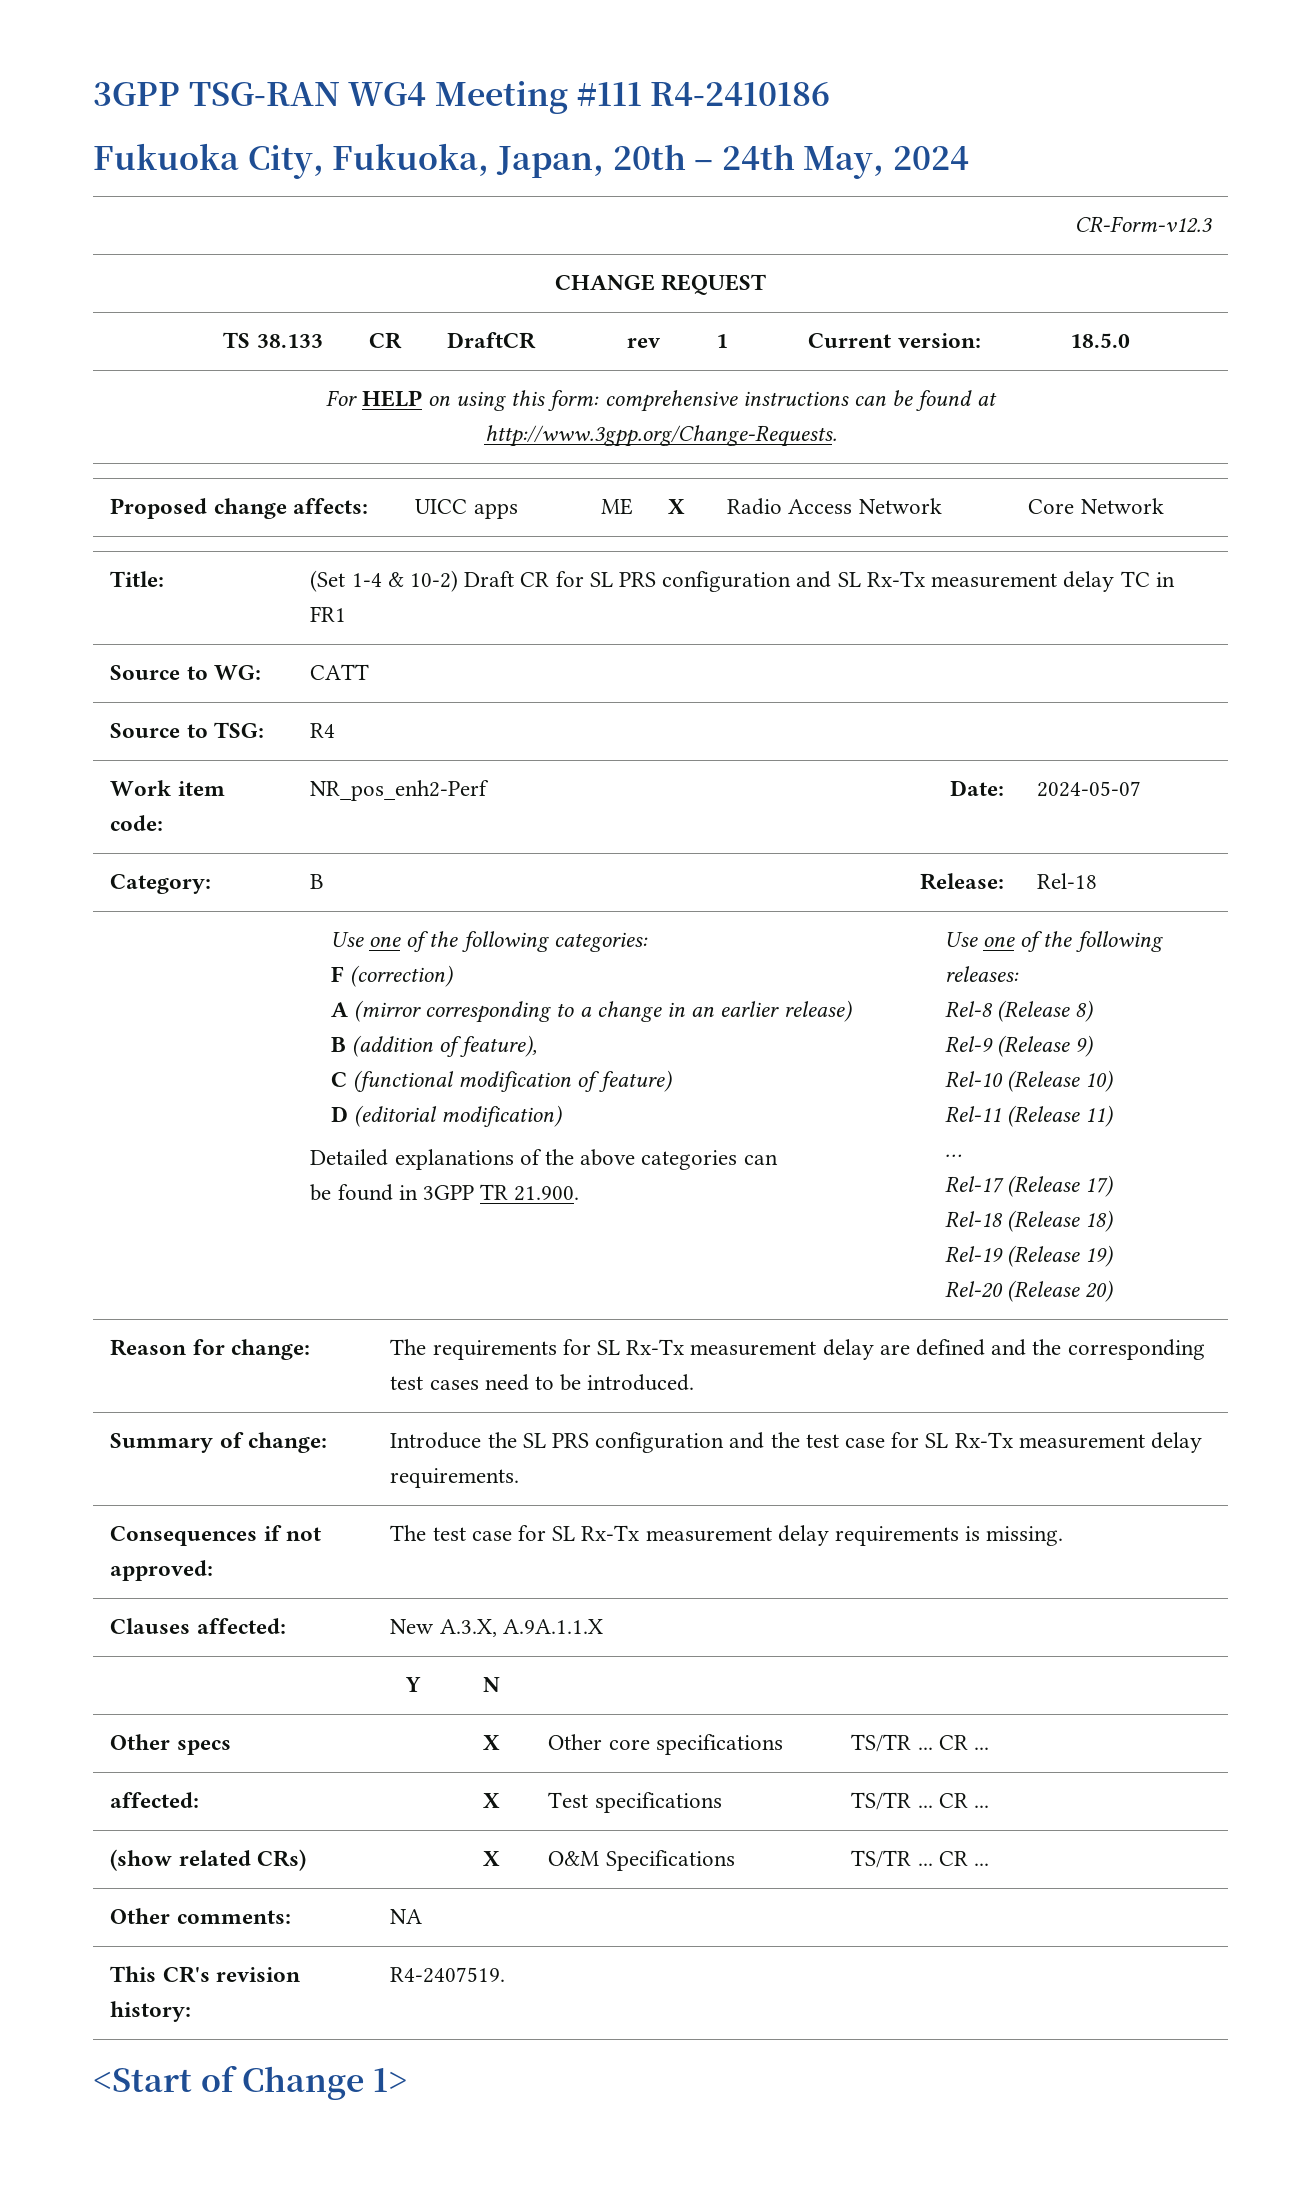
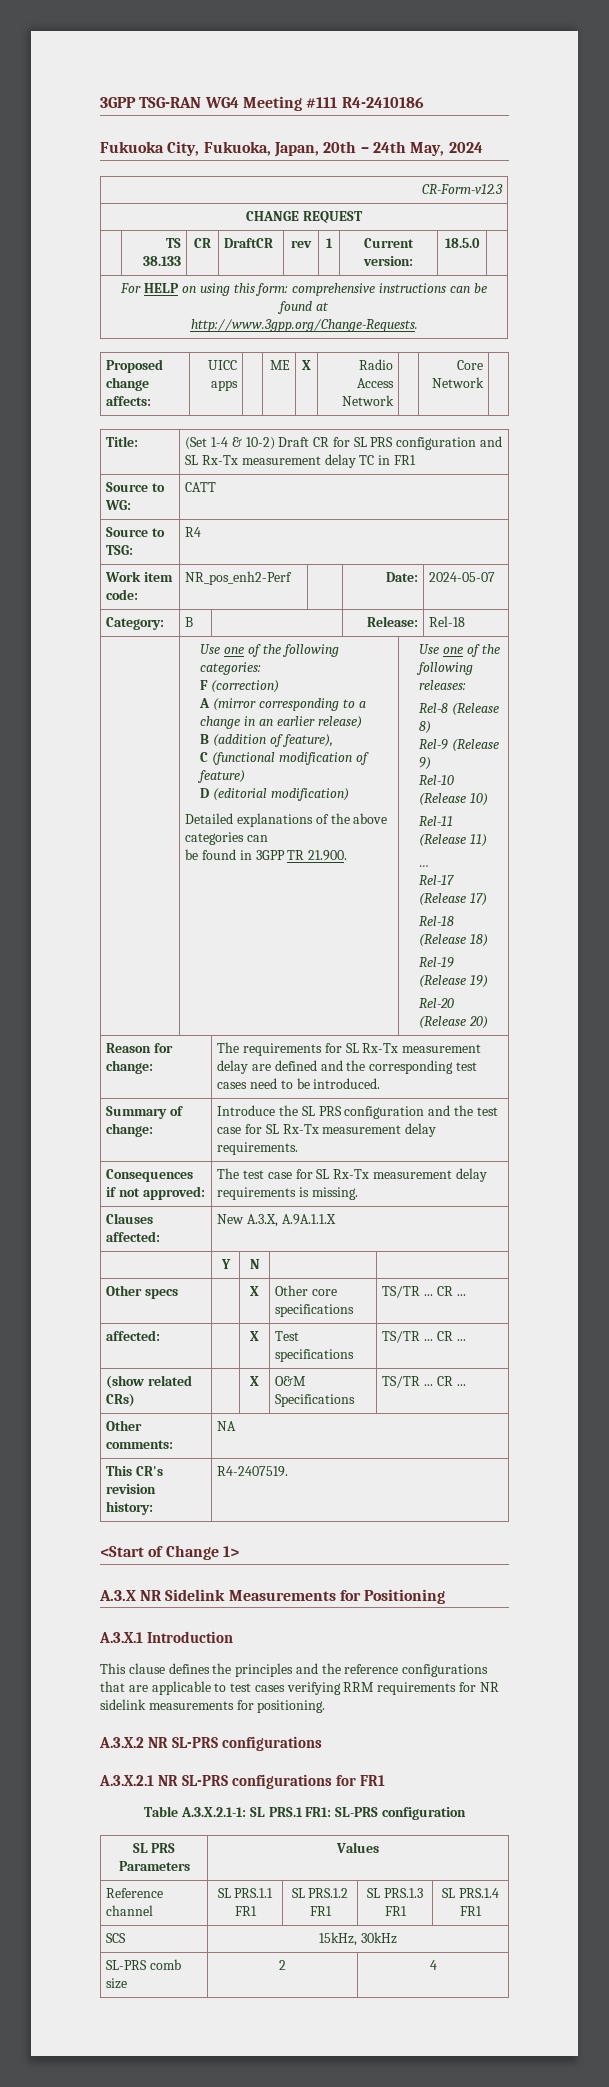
(407, 2080) none -> [99,1589,445,1604] [99,1631,233,1643] [100,1663,489,1677] [100,1681,499,1695] [100,1699,326,1713] [99,1736,322,1751] [99,1774,385,1789] [144,1806,466,1820] [132,1843,176,1853] [118,1861,190,1871] [336,1842,379,1853] [106,1888,164,1898] [106,1905,154,1916] [217,1888,274,1898] [234,1906,257,1916] [291,1888,349,1898] [309,1906,332,1916] [367,1888,423,1898] [384,1906,407,1916] [442,1888,499,1898] [460,1906,482,1916] [106,1933,127,1943] [319,1932,397,1946] [106,1959,181,1970] [106,1978,128,1989] [279,1960,286,1970] [429,1960,437,1970] // A.3.X NR Sidelink Measurements for Positioning // A.3.X.1 Introduction // This clause defines the principles and the reference configurations that are applicable to test cases verifying RRM requirements for NR sidelink measurements for positioning. // A.3.X.2 NR SL-PRS configurations // A.3.X.2.1 NR SL-PRS configurations for FR1 // Table A.3.X.2.1-1: SL PRS.1 FR1: SL-PRS configuration // SL PRS Parameters | Values // Reference channel | SL PRS.1.1 FR1 | SL PRS.1.2 FR1 | SL PRS.1.3 FR1 | SL PRS.1.4 FR1 // SCS | 15kHz, 30kHz // SL-PRS comb size | 2 | 4

